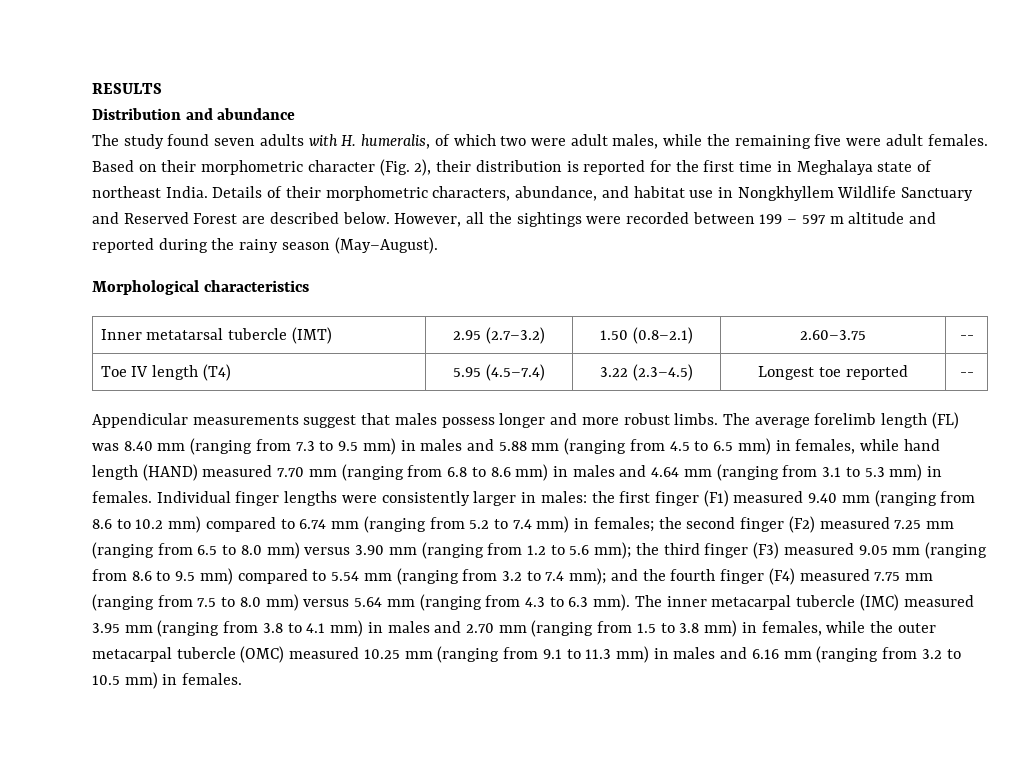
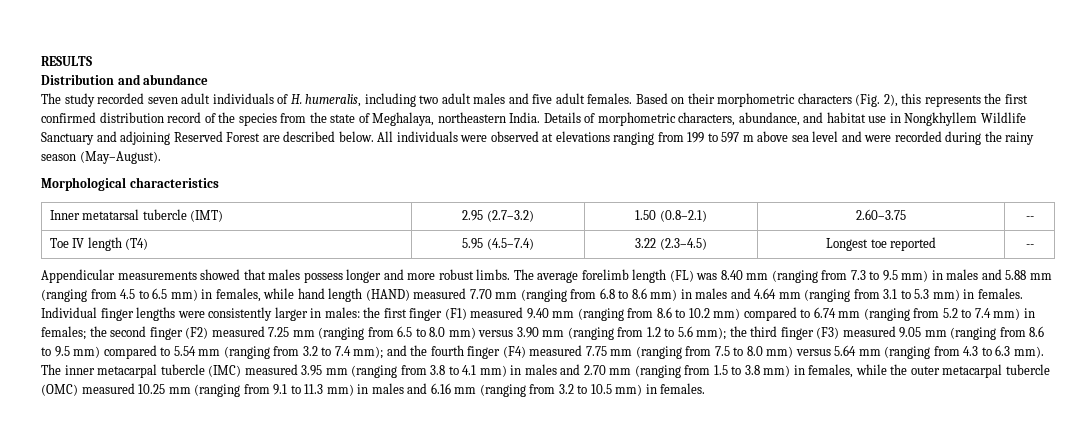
[167,134,882,149] found seven adults with H. humeralis, of which two were adult males, while the remaining five were -> [97,93,553,107] recorded seven adult individuals of H. humeralis, including two adult males and five
[307,160,375,172] character -> [797,93,852,104] characters
[436,160,933,175] [92,186,161,198] their distribution is reported for the first time in Meghalaya state of northeast -> [901,93,1028,107] [41,112,506,126] this represents the first confirmed distribution record of the species from the state of Meghalaya, northeastern
[285,186,321,198] their -> (596, 118) none
(119, 218) none -> [120,131,171,145] adjoining
[394,212,937,227] [92,238,154,253] However, all the sightings were recorded between 199 – 597 m altitude and reported -> [377,131,942,145] All individuals were observed at elevations ranging from 199 to 597 m above sea level and were recorded
[303,415,357,428] suggest -> [200,269,241,280] showed

